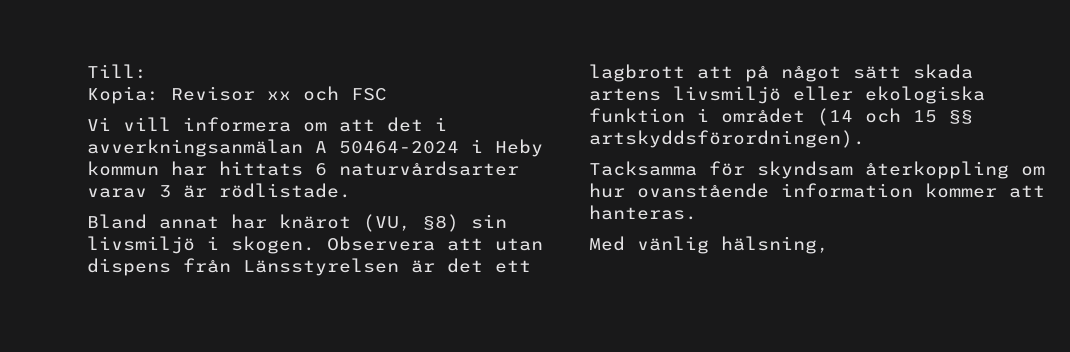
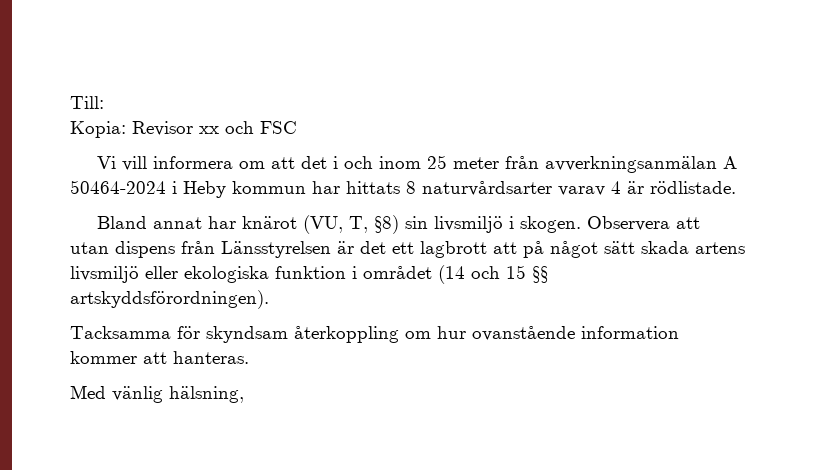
(447, 124) none -> [344,155,540,169] och inom 25 meter från
[315,163,327,176] 6 -> [406,181,416,194] 8
[159,185,171,198] 3 -> [611,181,621,194] 4
(411, 223) none -> [349,216,369,233] T,

